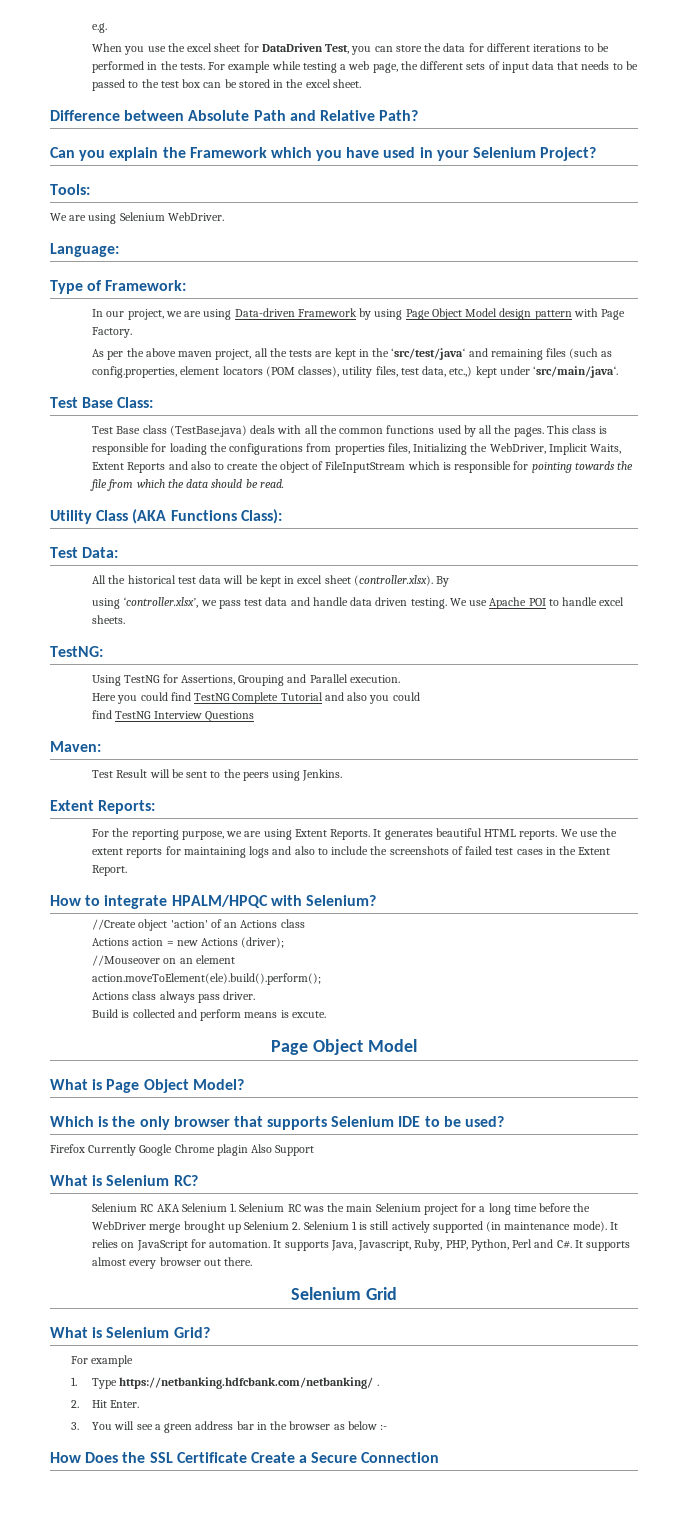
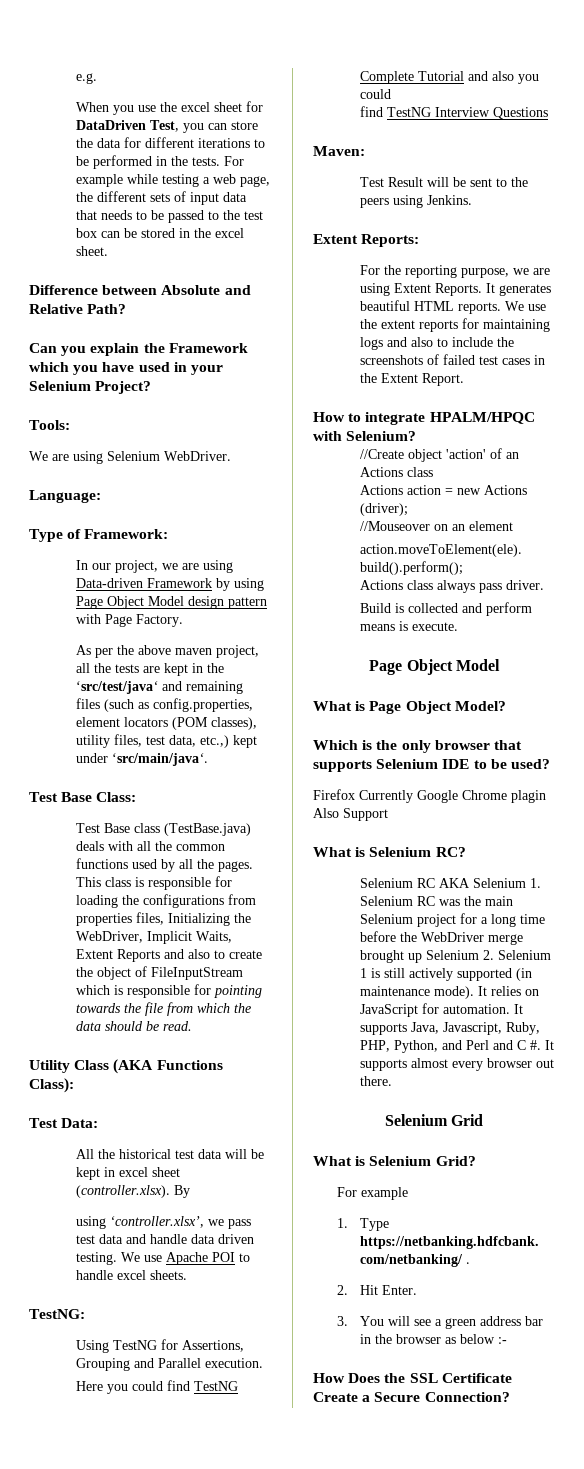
[253,110,286,121] Path -> (221, 290) none
[291,1011,326,1018] excute. -> [412,622,459,631] execute.
(509, 1245) none -> [442,1040,463,1050] and
[556,1240,572,1249] C#. -> [517,1040,542,1050] C #.
[361,1452,440,1463] Connection -> [424,1392,510,1402] Connection?

